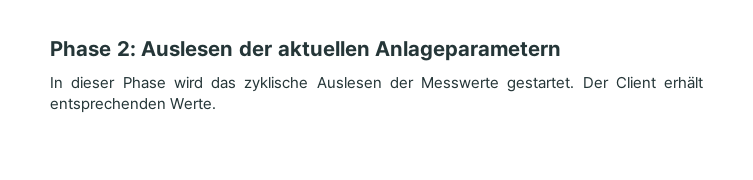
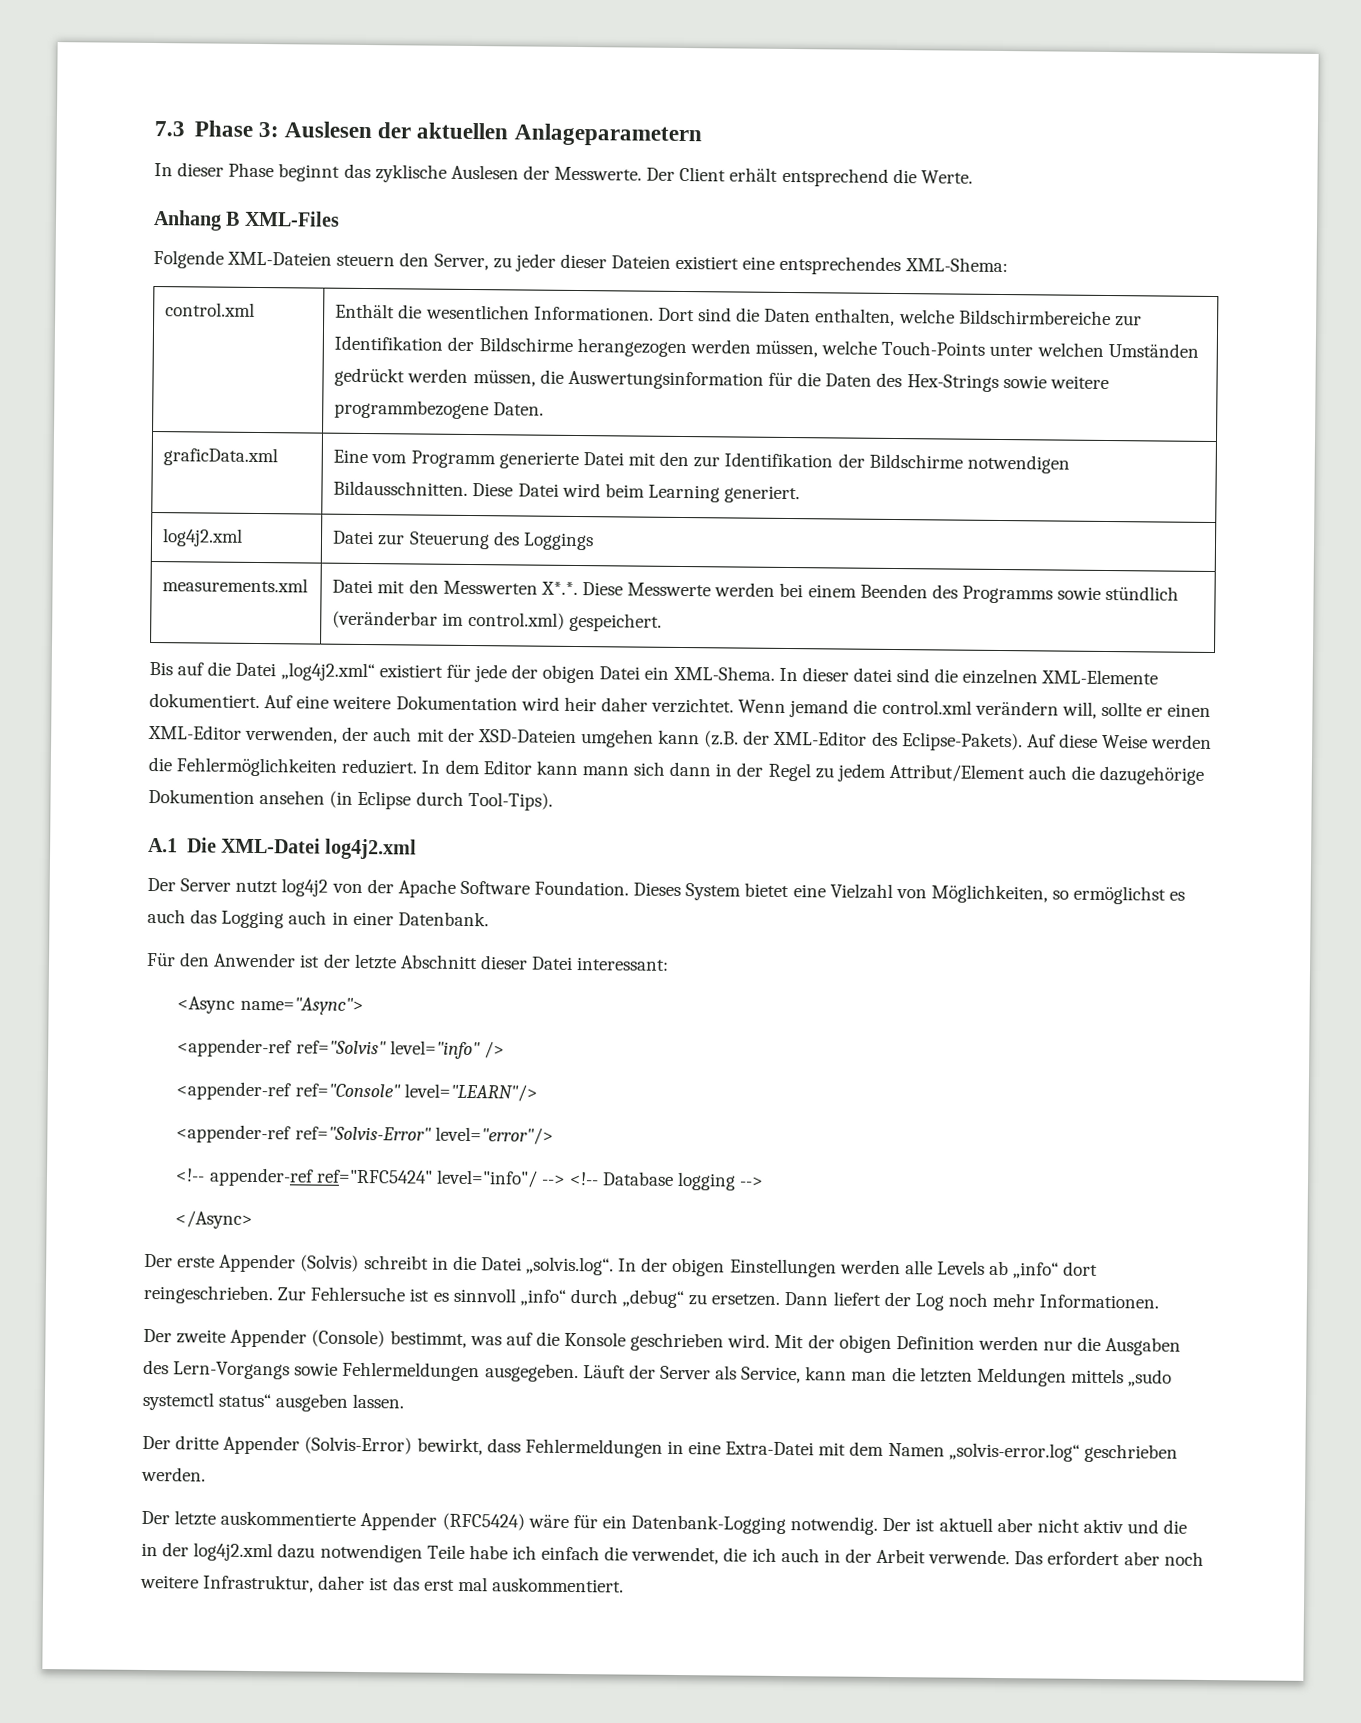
[50,40,136,57] Phase 2: -> [154,120,279,138] 7.3 Phase 3:
[173,76,203,89] wird -> [278,163,341,182] beginnt
[421,77,575,92] Messwerte gestartet. -> [554,166,643,181] Messwerte.
[50,98,166,113] entsprechenden -> [781,167,917,187] entsprechend die
(217, 104) none -> [153,210,340,231] [153,250,1008,276] [165,302,256,317] [335,303,1142,327] [334,335,1199,358] [334,367,1109,392] [334,399,545,420] [163,447,279,467] [333,449,1070,474] [333,480,801,504] [162,528,244,547] [332,530,594,551] [162,577,309,593] [332,579,1180,604] [332,610,662,632] [149,661,1159,685] [149,692,1212,719] [148,724,1213,752] [148,756,1205,785] [148,788,553,811] [148,837,418,860] [147,877,1186,905] [147,908,489,929] [146,952,670,971] [177,996,364,1016] [177,1038,505,1060] [176,1081,538,1102] [176,1124,554,1145] [175,1167,765,1191] [175,1210,254,1229] [144,1253,1099,1279] [143,1284,1160,1311] [143,1328,1182,1356] [143,1359,1173,1387] [142,1391,405,1412] [142,1435,1178,1463] [141,1466,206,1482] [141,1510,1188,1535] [141,1542,1204,1566] [140,1574,624,1593] // Anhang B XML-Files // Folgende XML-Dateien steuern den Server, zu jeder dieser Dateien existiert eine entsprechendes XML-Shema: // control.xml | Enthält die wesentlichen Informationen. Dort sind die Daten enthalten, welche Bildschirmbereiche zur Identifikation der Bildschirme herangezogen werden müssen, welche Touch-Points unter welchen Umständen gedrückt werden müssen, die Auswertungsinformation für die Daten des Hex-Strings sowie weitere programmbezogene Daten. // graficData.xml | Eine vom Programm generierte Datei mit den zur Identifikation der Bildschirme notwendigen Bildausschnitten. Diese Datei wird beim Learning generiert. // log4j2.xml | Datei zur Steuerung des Loggings // measurements.xml | Datei mit den Messwerten X*.*. Diese Messwerte werden bei einem Beenden des Programms sowie stündlich (veränderbar im control.xml) gespeichert. // Bis auf die Datei „log4j2.xml“ existiert für jede der obigen Datei ein XML-Shema. In dieser datei sind die einzelnen XML-Elemente dokumentiert. Auf eine weitere Dokumentation wird heir daher verzichtet. Wenn jemand die control.xml verändern will, sollte er einen XML-Editor verwenden, der auch mit der XSD-Dateien umgehen kann (z.B. der XML-Editor des Eclipse-Pakets). Auf diese Weise werden die Fehlermöglichkeiten reduziert. In dem Editor kann mann sich dann in der Regel zu jedem Attribut/Element auch die dazugehörige Dokumention ansehen (in Eclipse durch Tool-Tips). // A.1 Die XML-Datei log4j2.xml // Der Server nutzt log4j2 von der Apache Software Foundation. Dieses System bietet eine Vielzahl von Möglichkeiten, so ermöglichst es auch das Logging auch in einer Datenbank. // Für den Anwender ist der letzte Abschnitt dieser Datei interessant: // <Async name="Async"> // <appender-ref ref="Solvis" level="info" /> // <appender-ref ref="Console" level="LEARN"/> // <appender-ref ref="Solvis-Error" level="error"/> // <!-- appender-ref ref="RFC5424" level="info"/ --> <!-- Database logging --> // </Async> // Der erste Appender (Solvis) schreibt in die Datei „solvis.log“. In der obigen Einstellungen werden alle Levels ab „info“ dort reingeschrieben. Zur Fehlersuche ist es sinnvoll „info“ durch „debug“ zu ersetzen. Dann liefert der Log noch mehr Informationen. // Der zweite Appender (Console) bestimmt, was auf die Konsole geschrieben wird. Mit der obigen Definition werden nur die Ausgaben des Lern-Vorgangs sowie Fehlermeldungen ausgegeben. Läuft der Server als Service, kann man die letzten Meldungen mittels „sudo systemctl status“ ausgeben lassen. // Der dritte Appender (Solvis-Error) bewirkt, dass Fehlermeldungen in eine Extra-Datei mit dem Namen „solvis-error.log“ geschrieben werden. // Der letzte auskommentierte Appender (RFC5424) wäre für ein Datenbank-Logging notwendig. Der ist aktuell aber nicht aktiv und die in der log4j2.xml dazu notwendigen Teile habe ich einfach die verwendet, die ich auch in der Arbeit verwende. Das erfordert aber noch weitere Infrastruktur, daher ist das erst mal auskommentiert.

